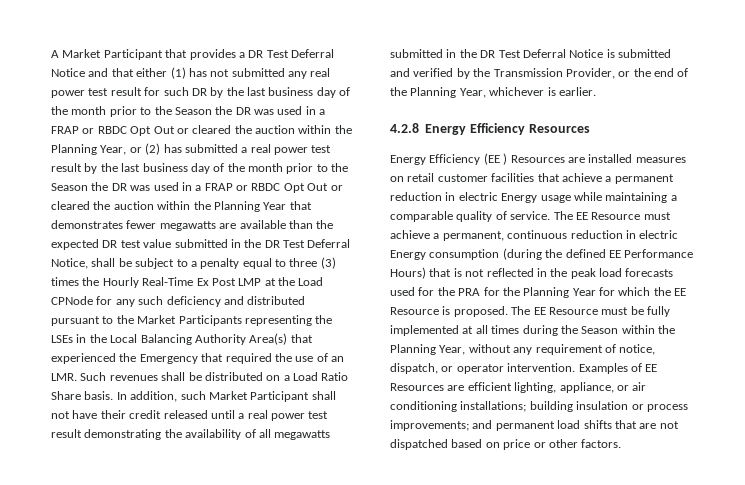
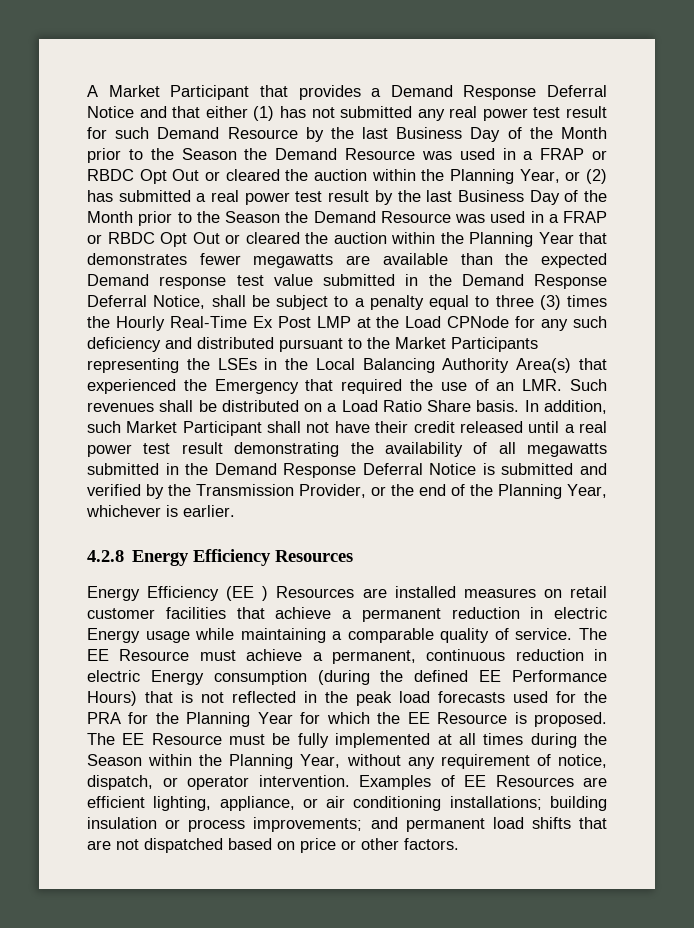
[248,50,289,58] DR Test -> [390,85,537,100] Demand Response
[191,87,351,98] [51,106,251,117] DR by the last business day of the month prior to the Season the DR -> [157,127,607,142] [87,148,415,163] Demand Resource by the last Business Day of the Month prior to the Season the Demand Resource
[142,163,349,174] [51,182,127,191] business day of the month prior to the Season the DR -> [457,190,607,205] [87,211,451,226] Business Day of the Month prior to the Season the Demand Resource
[102,240,118,248] DR -> [87,274,227,289] Demand response
[264,240,305,248] DR Test -> [461,274,607,289] Demand Response
[480,50,521,58] DR Test -> [214,463,357,478] Demand Response

